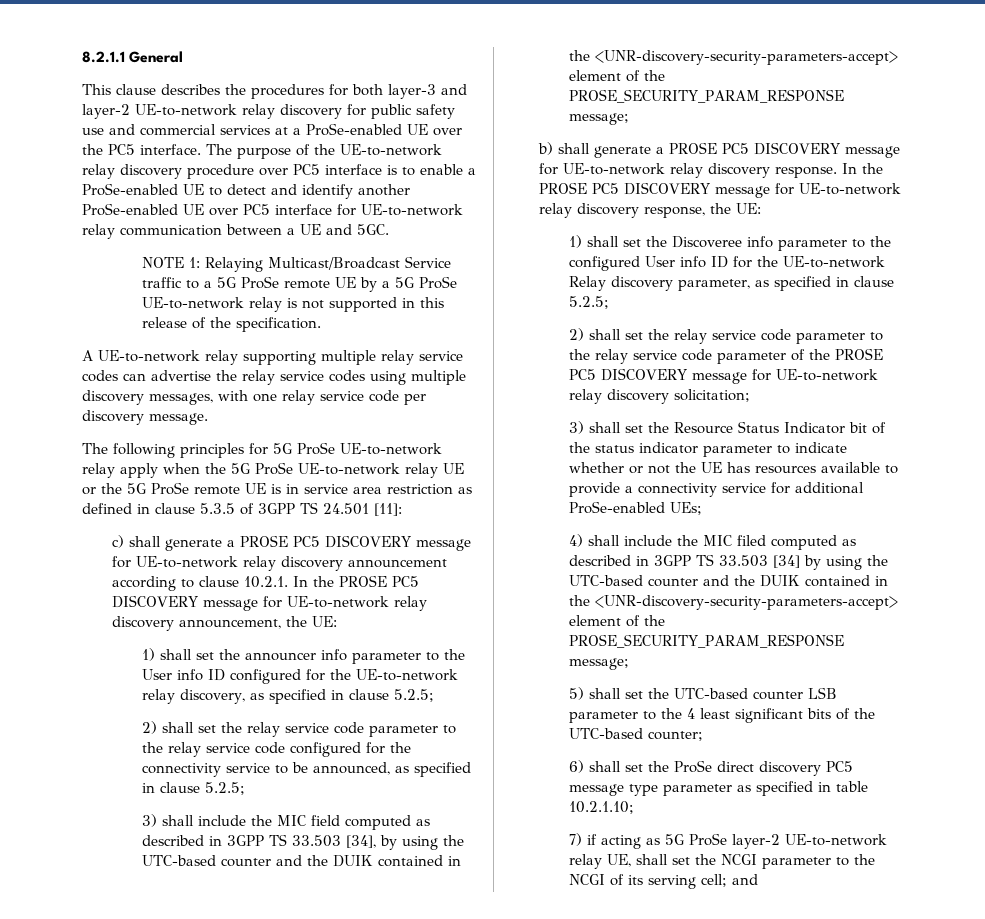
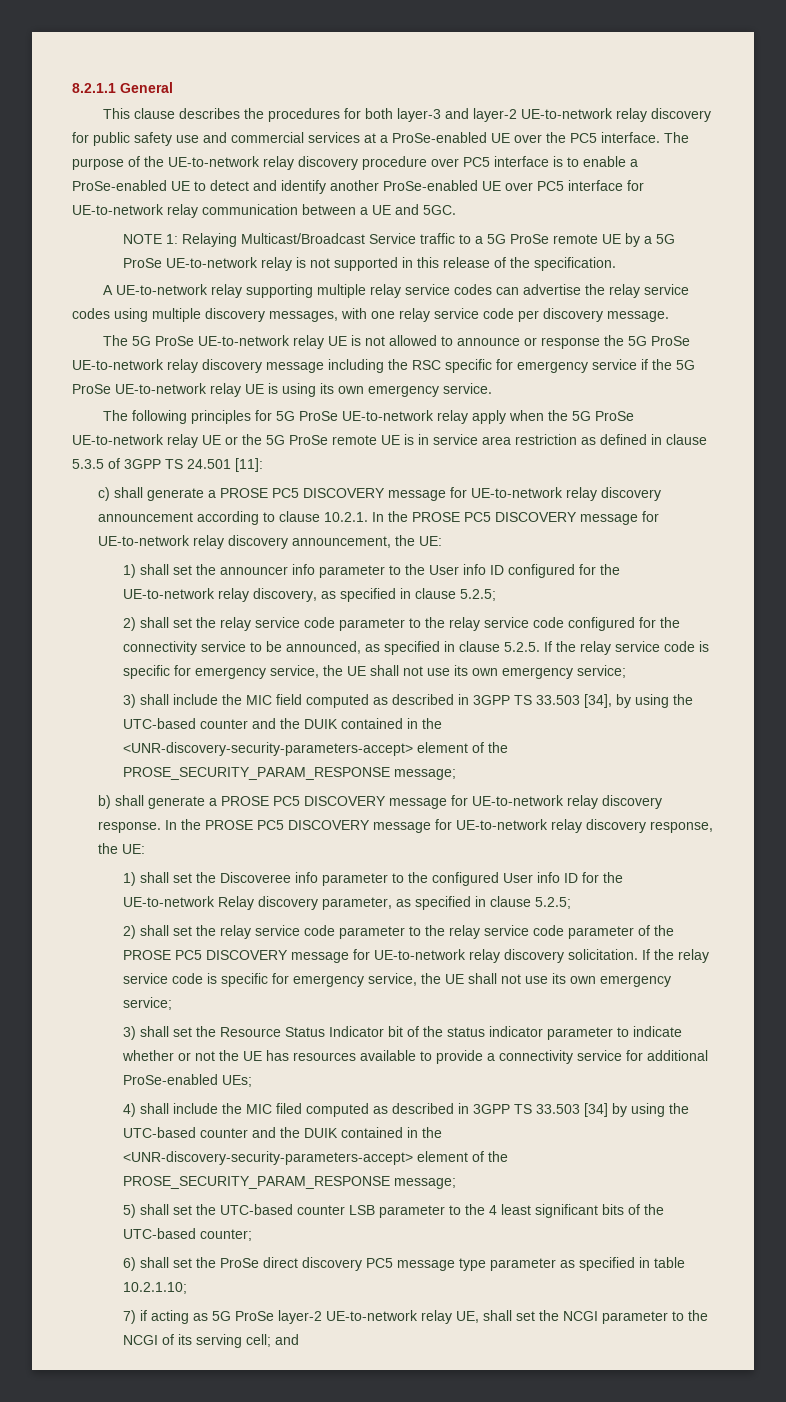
(208, 419) none -> [103,335,691,349] [72,359,695,373] [72,383,492,397] // The 5G ProSe UE-to-network relay UE is not allowed to announce or response the 5G ProSe UE-to-network relay discovery message including the RSC specific for emergency service if the 5G ProSe UE-to-network relay UE is using its own emergency service.
[204,782,245,795] 5.2.5; -> [504,641,710,655] [123,665,627,679] 5.2.5. If the relay service code is specific for emergency service, the UE shall not use its own emergency service;
[673,389,750,402] solicitation; -> [568,949,710,963] [123,973,672,987] [123,997,173,1010] solicitation. If the relay service code is specific for emergency service, the UE shall not use its own emergency service;

